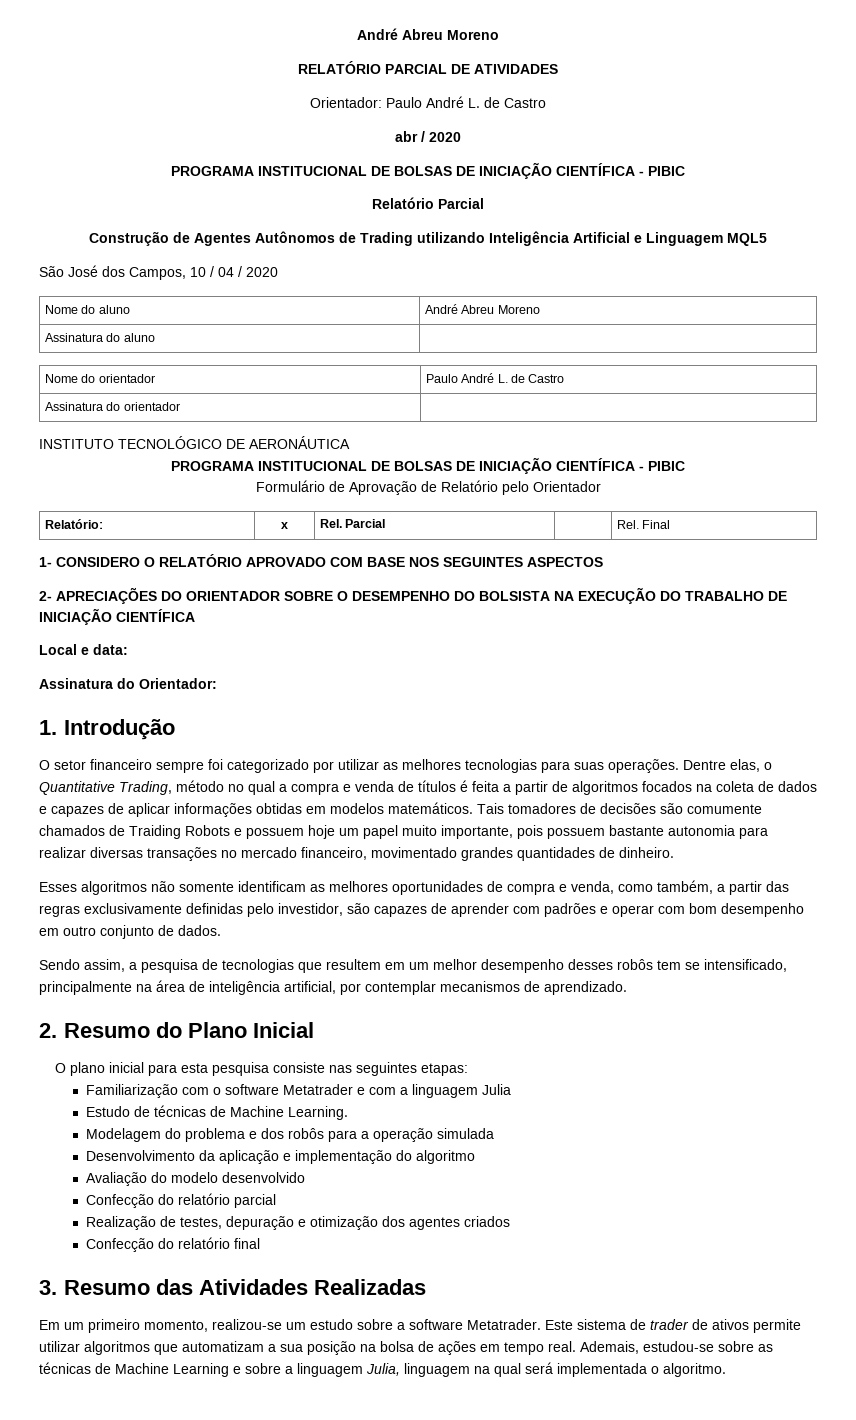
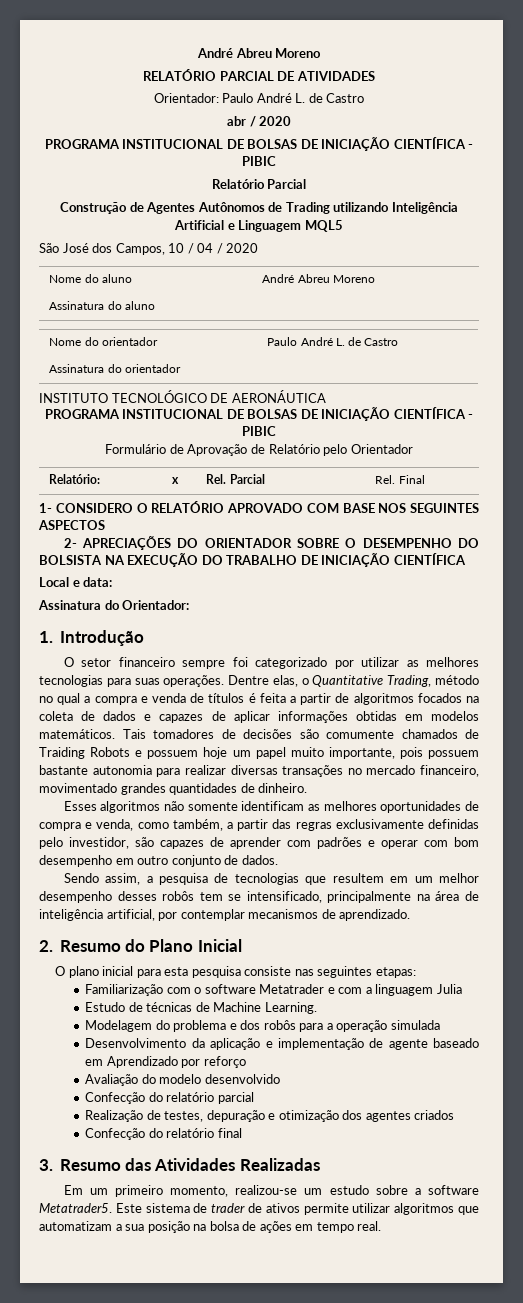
[395,1150,475,1164] do algoritmo -> [369,1038,479,1050] [85,1056,246,1068] de agente baseado em Aprendizado por reforço
[467,1319,541,1330] Metatrader. -> [39,1203,112,1213] Metatrader5.
[580,1341,773,1354] [39,1362,726,1377] Ademais, estudou-se sobre as técnicas de Machine Learning e sobre a linguagem Julia, linguagem na qual será implementada o algoritmo. -> (382, 1226) none

